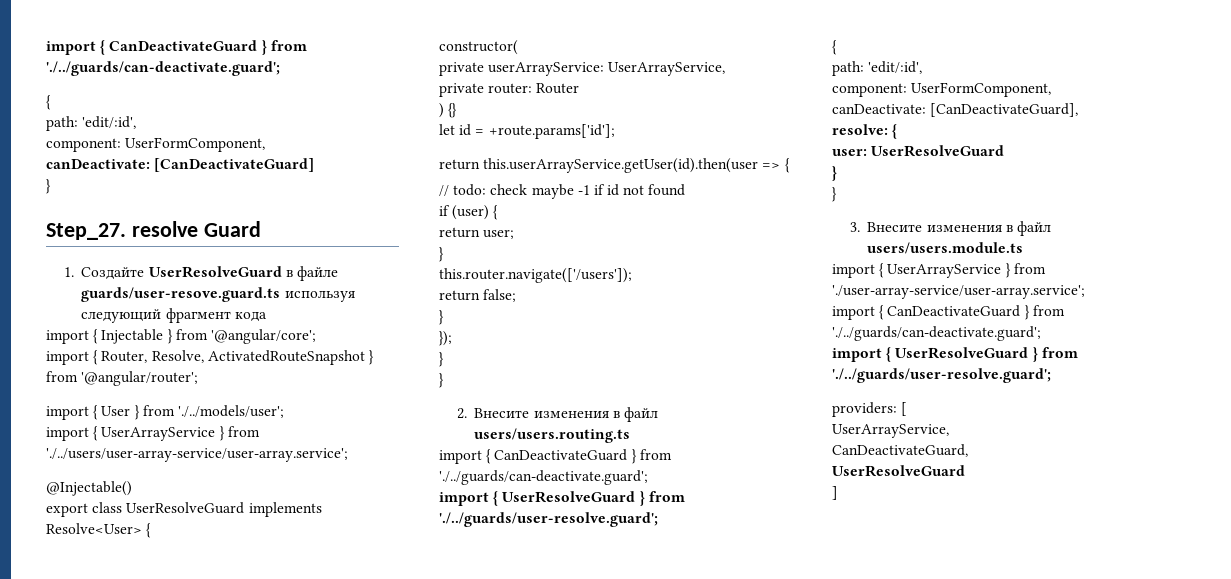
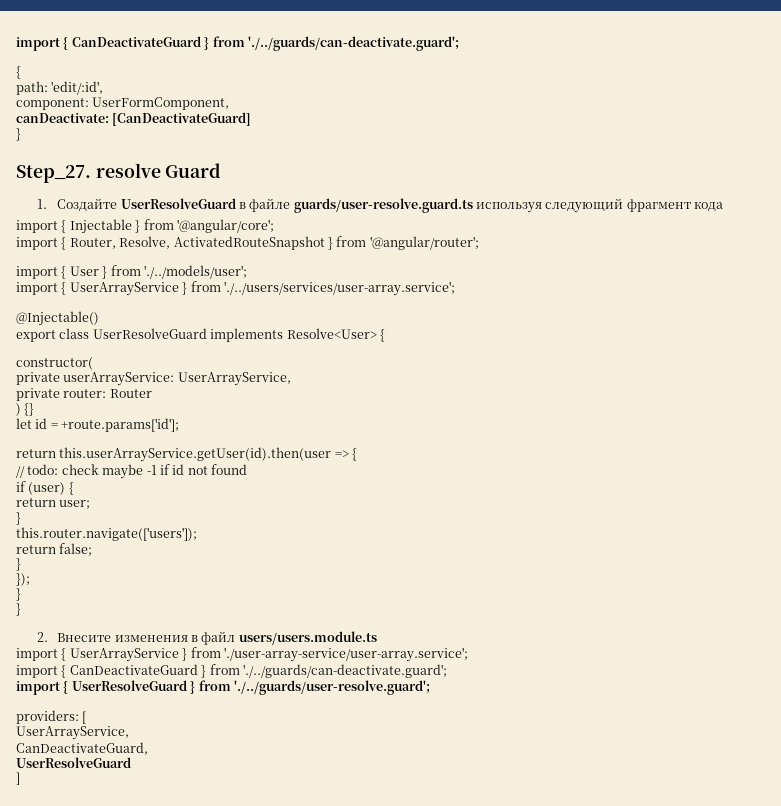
[81,287,281,302] guards/user-resove.guard.ts -> [293,198,473,213] guards/user-resolve.guard.ts
[46,448,348,462] './../users/user-array-service/user-array.service'; -> [223,281,455,296] './../users/services/user-array.service';
[439,268,632,283] this.router.navigate(['/users']); -> [16,527,197,541] this.router.navigate(['users']);
[474,428,631,443] [439,449,672,464] [439,470,648,485] [439,491,685,506] [439,512,658,527] [832,40,837,55] [832,61,923,76] [832,82,1052,97] [832,103,1079,117] [832,124,898,139] [832,145,1005,157] [832,166,837,181] [832,187,837,202] [849,221,1051,236] users/users.routing.ts // import { CanDeactivateGuard } from './../guards/can-deactivate.guard'; // import { UserResolveGuard } from './../guards/user-resolve.guard'; // { // path: 'edit/:id', // component: UserFormComponent, // canDeactivate: [CanDeactivateGuard], // resolve: { // user: UserResolveGuard // } // } // 3. Внесите изменения в файл -> (236, 638) none

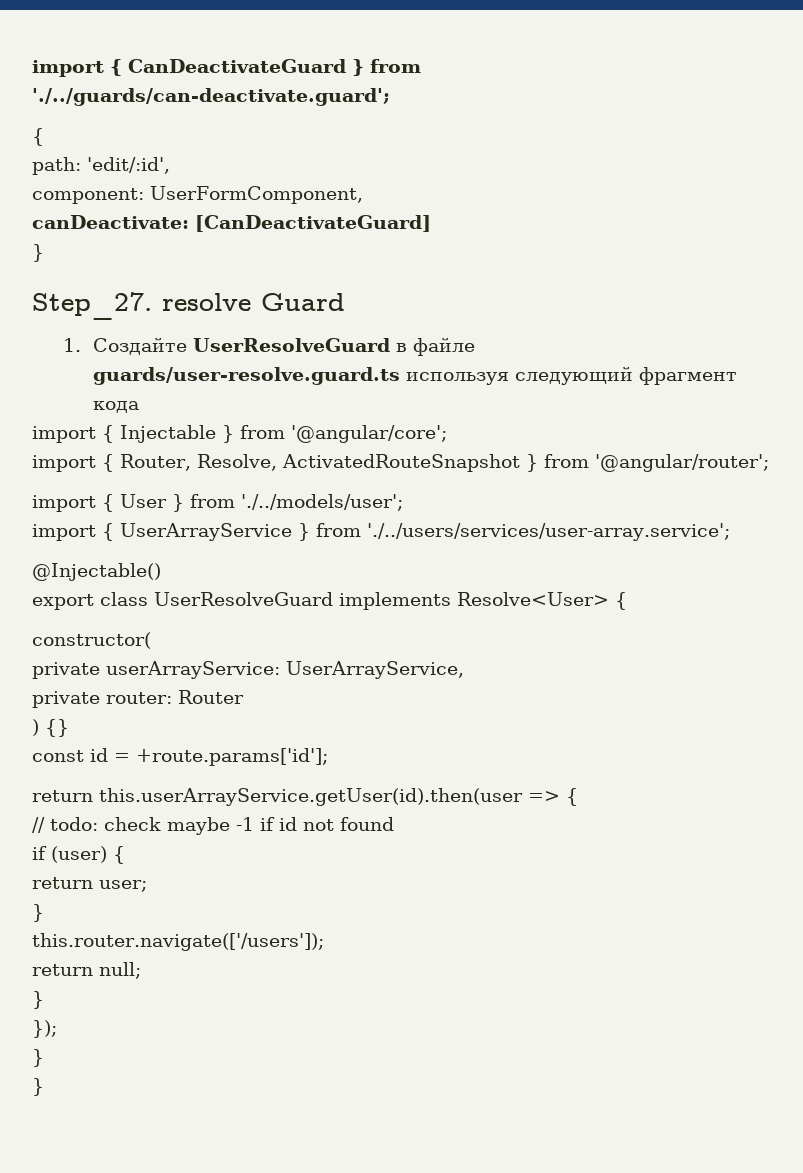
[16,418,32,429] let -> [32,750,84,762] const
[16,527,197,541] [16,543,93,556] this.router.navigate(['users']); // return false; -> [32,933,324,951] [32,962,141,979] this.router.navigate(['/users']); // return null;
[36,631,377,645] [16,647,468,662] [16,664,447,678] [16,680,430,695] [16,710,87,724] [16,726,129,740] [16,742,148,755] [16,757,131,768] [16,772,20,785] // 2. Внесите изменения в файл users/users.module.ts // import { UserArrayService } from './user-array-service/user-array.service'; // import { CanDeactivateGuard } from './../guards/can-deactivate.guard'; // import { UserResolveGuard } from './../guards/user-resolve.guard'; // providers: [ // UserArrayService, // CanDeactivateGuard, // UserResolveGuard // ] -> (44, 1087) none

